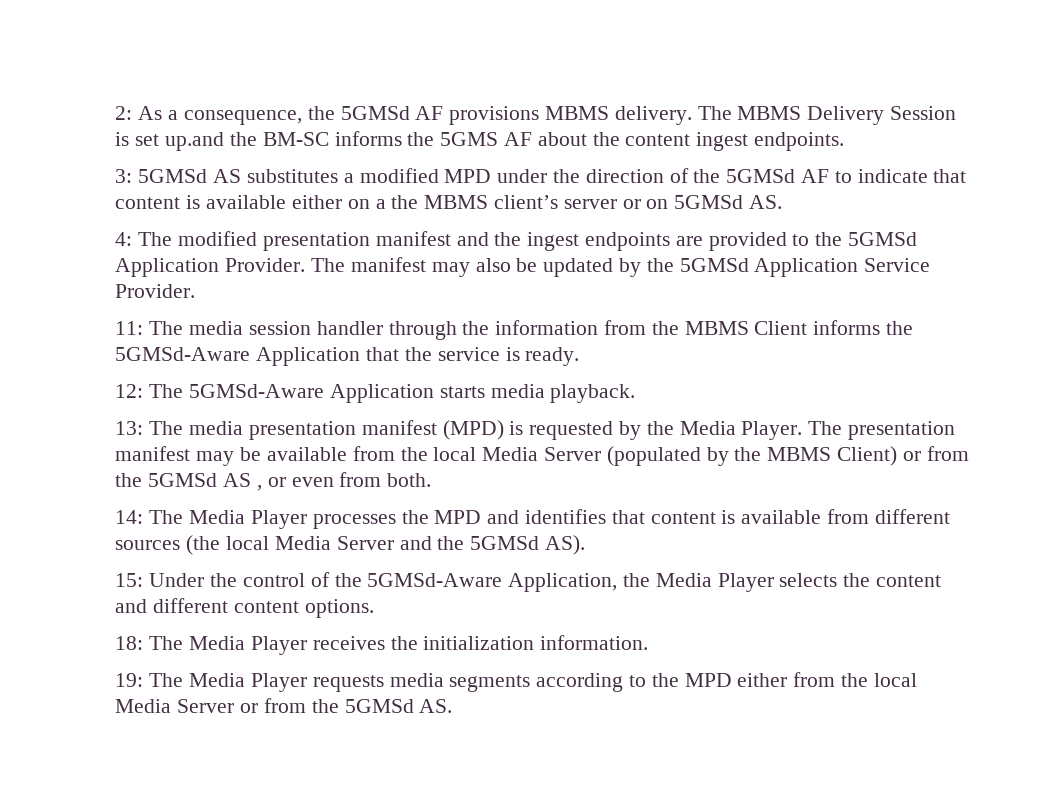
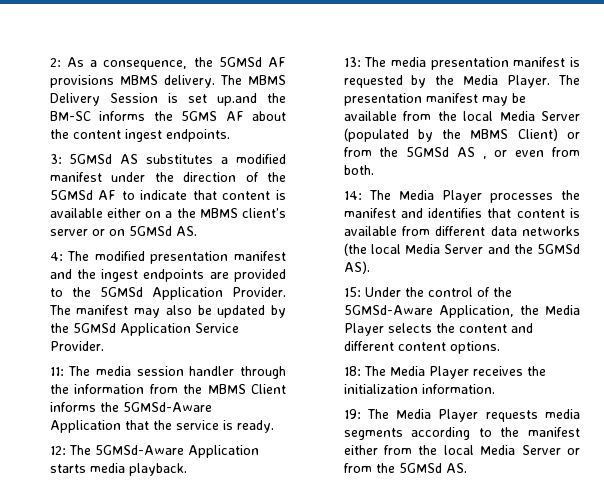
[444,169,492,183] MPD -> [49,172,102,182] manifest
[442,420,504,440] (MPD) -> (566, 62) none
[434,510,482,524] MPD -> [343,208,396,218] manifest
[115,540,181,550] sources -> [490,226,580,236] data networks
[684,673,732,687] MPD -> [528,427,580,437] manifest

